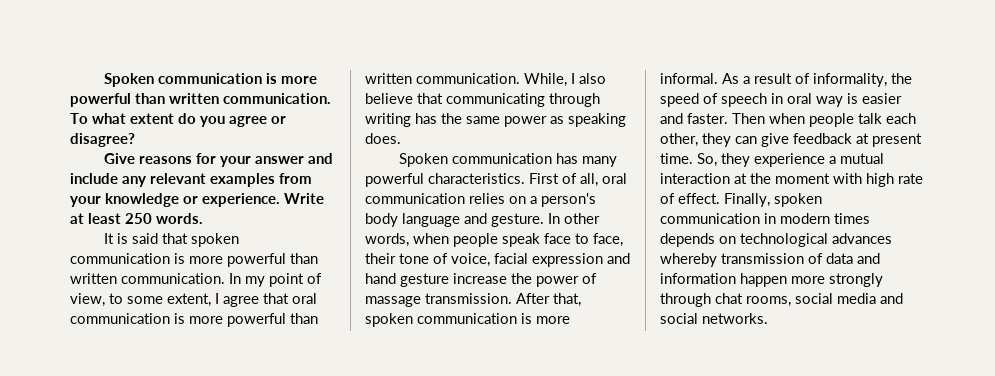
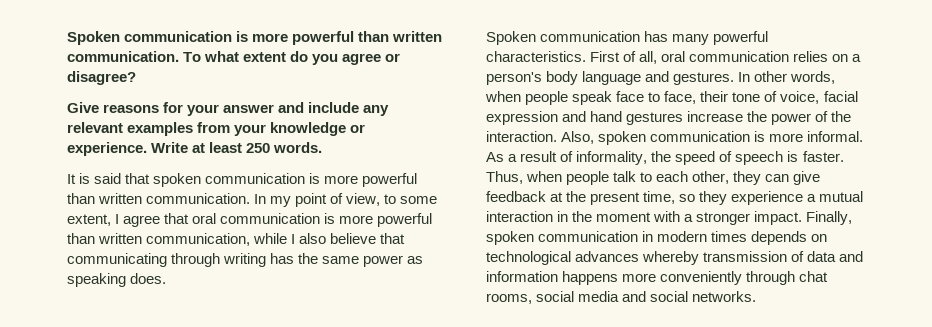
[416,73,567,87] communication. While, -> [146,233,288,246] communication, while
[491,213,544,227] gesture. -> [673,72,735,85] gestures.
[400,273,449,287] gesture -> [626,112,684,125] gestures
[365,293,581,307] massage transmission. After that, -> [831,111,852,122] [486,131,595,144] the interaction. Also,
[771,93,902,107] [660,113,765,124] in oral way is easier and faster. Then -> [787,151,844,162] [486,171,523,184] is faster. Thus,
(882, 118) none -> [640,172,653,182] to
[872,133,922,147] [660,153,717,167] present time. So, -> [566,191,696,205] the present time, so
[734,173,747,184] at -> [557,211,569,222] in
[866,173,923,187] [660,193,720,204] high rate of effect. -> [684,211,803,225] a stronger impact.
[740,273,883,287] happen more strongly -> [562,271,743,285] happens more conveniently

